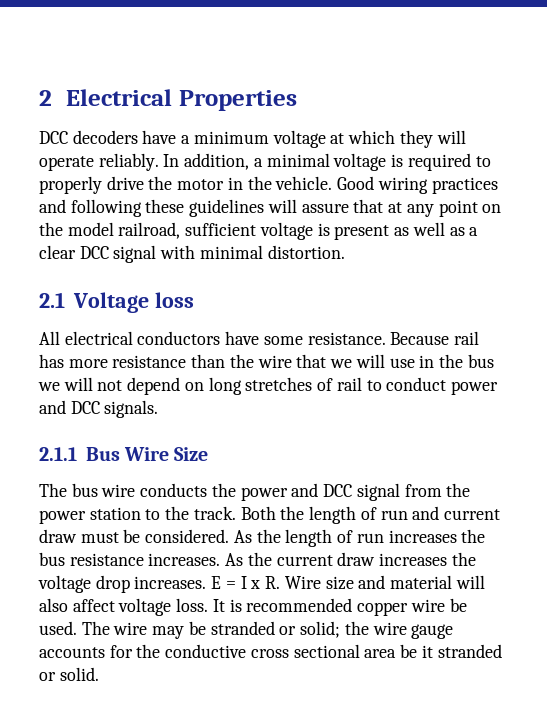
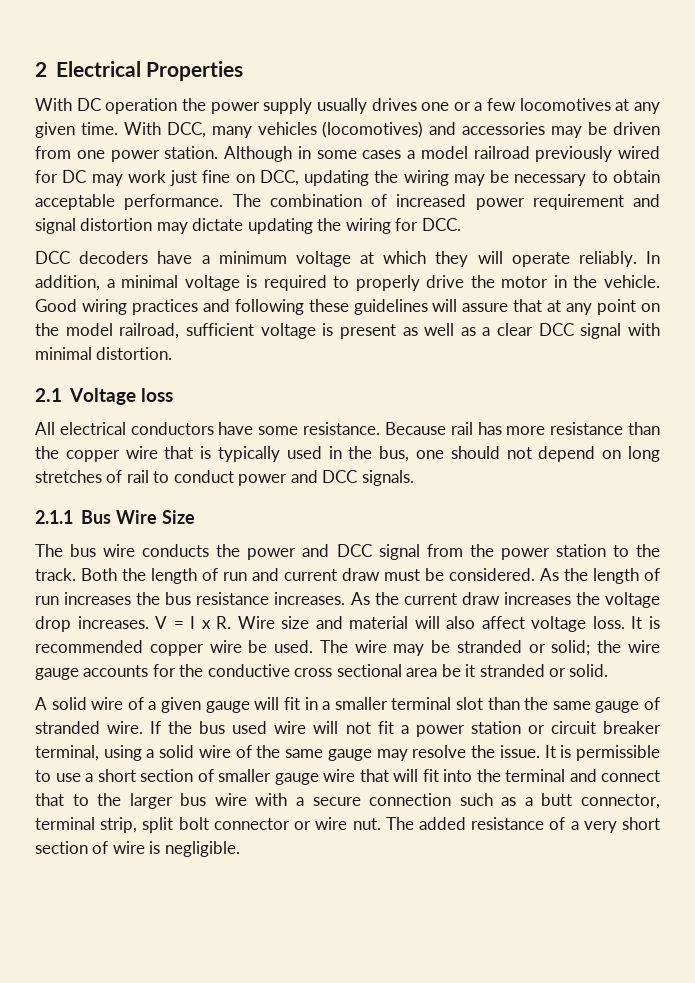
(297, 100) none -> [35,98,660,114] [35,121,660,138] [35,146,660,162] [35,170,660,186] [35,194,660,210] [35,218,461,234] // With DC operation the power supply usually drives one or a few locomotives at any given time. With DCC, many vehicles (locomotives) and accessories may be driven from one power station. Although in some cases a model railroad previously wired for DC may work just fine on DCC, updating the wiring may be necessary to obtain acceptable performance. The combination of increased power requirement and signal distortion may dictate updating the wiring for DCC.
[257,354,494,368] [38,377,93,391] wire that we will use in the bus we will -> [65,446,500,462] copper wire that is typically used in the bus, one should
[211,576,222,589] E -> [155,616,168,629] V
(99, 674) none -> [35,697,660,713] [35,721,661,737] [35,745,661,761] [35,769,660,785] [35,793,660,809] [35,817,660,833] [35,841,240,857] // A solid wire of a given gauge will fit in a smaller terminal slot than the same gauge of stranded wire. If the bus used wire will not fit a power station or circuit breaker terminal, using a solid wire of the same gauge may resolve the issue. It is permissible to use a short section of smaller gauge wire that will fit into the terminal and connect that to the larger bus wire with a secure connection such as a butt connector, terminal strip, split bolt connector or wire nut. The added resistance of a very short section of wire is negligible.

